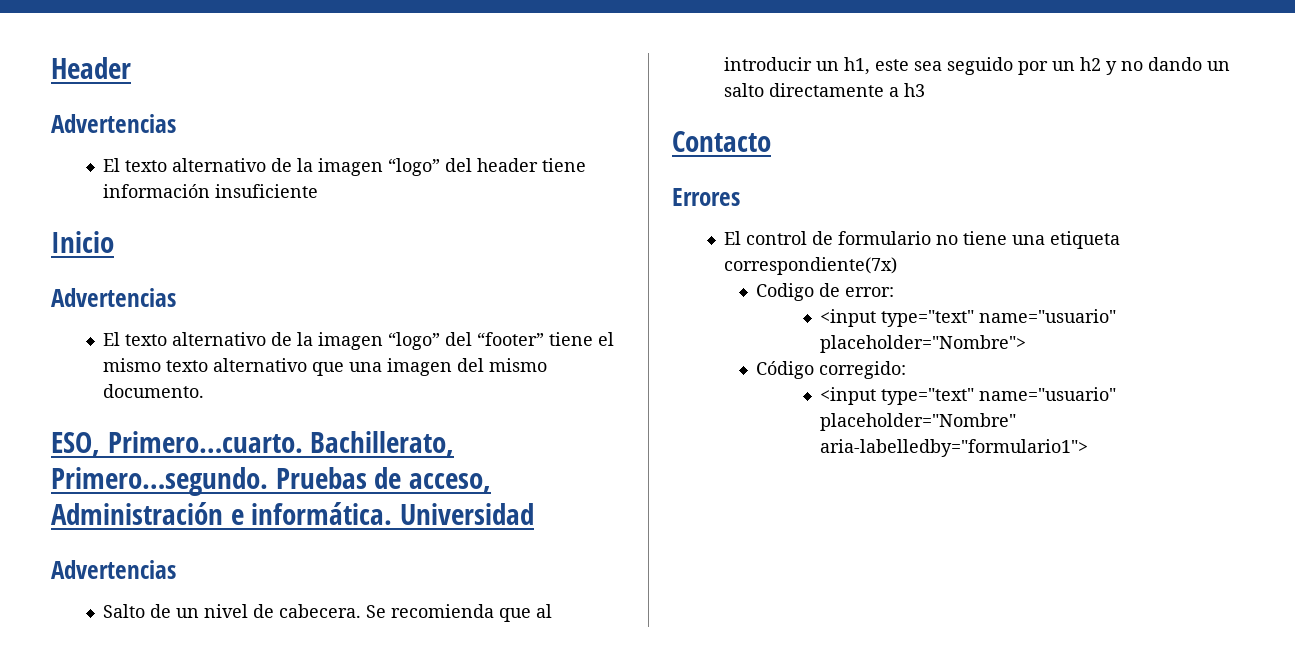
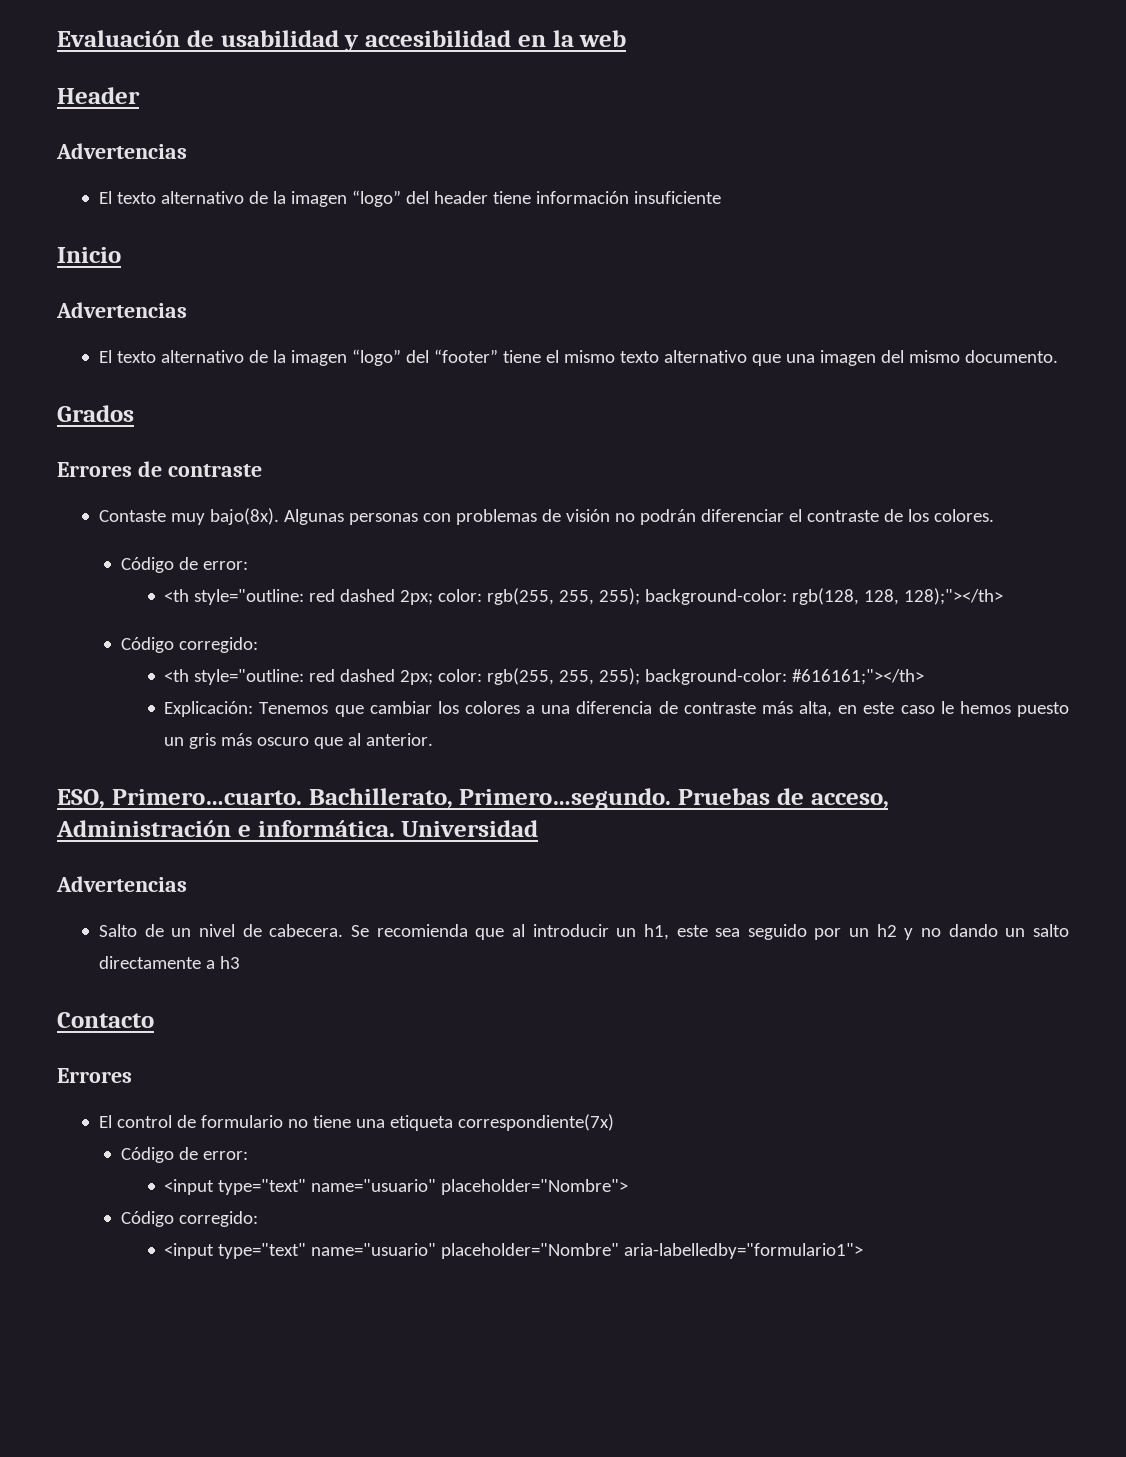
(51, 68) none -> [57,30,627,52] Evaluación de usabilidad y accesibilidad en la web //
(204, 391) none -> [57,405,134,422] [57,461,262,477] [99,508,995,525] [120,557,248,573] [164,588,1004,605] [120,637,258,653] [164,668,925,685] [164,701,1070,717] [164,733,434,749] // Grados // Errores de contraste // Contaste muy bajo(8x). Algunas personas con problemas de visión no podrán diferenciar el contraste de los colores. // Código de error: // <th style="outline: red dashed 2px; color: rgb(255, 255, 255); background-color: rgb(128, 128, 128);"></th> // Código corregido: // <th style="outline: red dashed 2px; color: rgb(255, 255, 255); background-color: #616161;"></th> // Explicación: Tenemos que cambiar los colores a una diferencia de contraste más alta, en este caso le hemos puesto un gris más oscuro que al anterior.
[755,283,814,301] Codigo -> [120,1147,174,1163] Código

